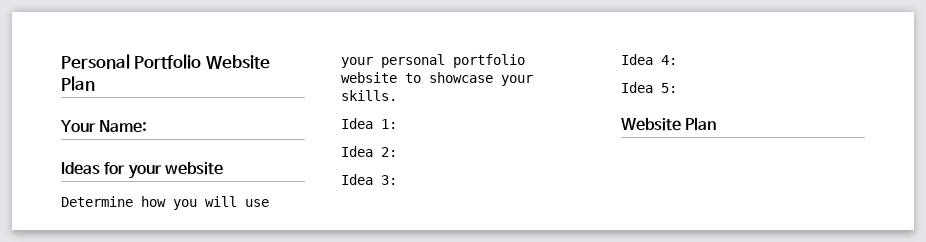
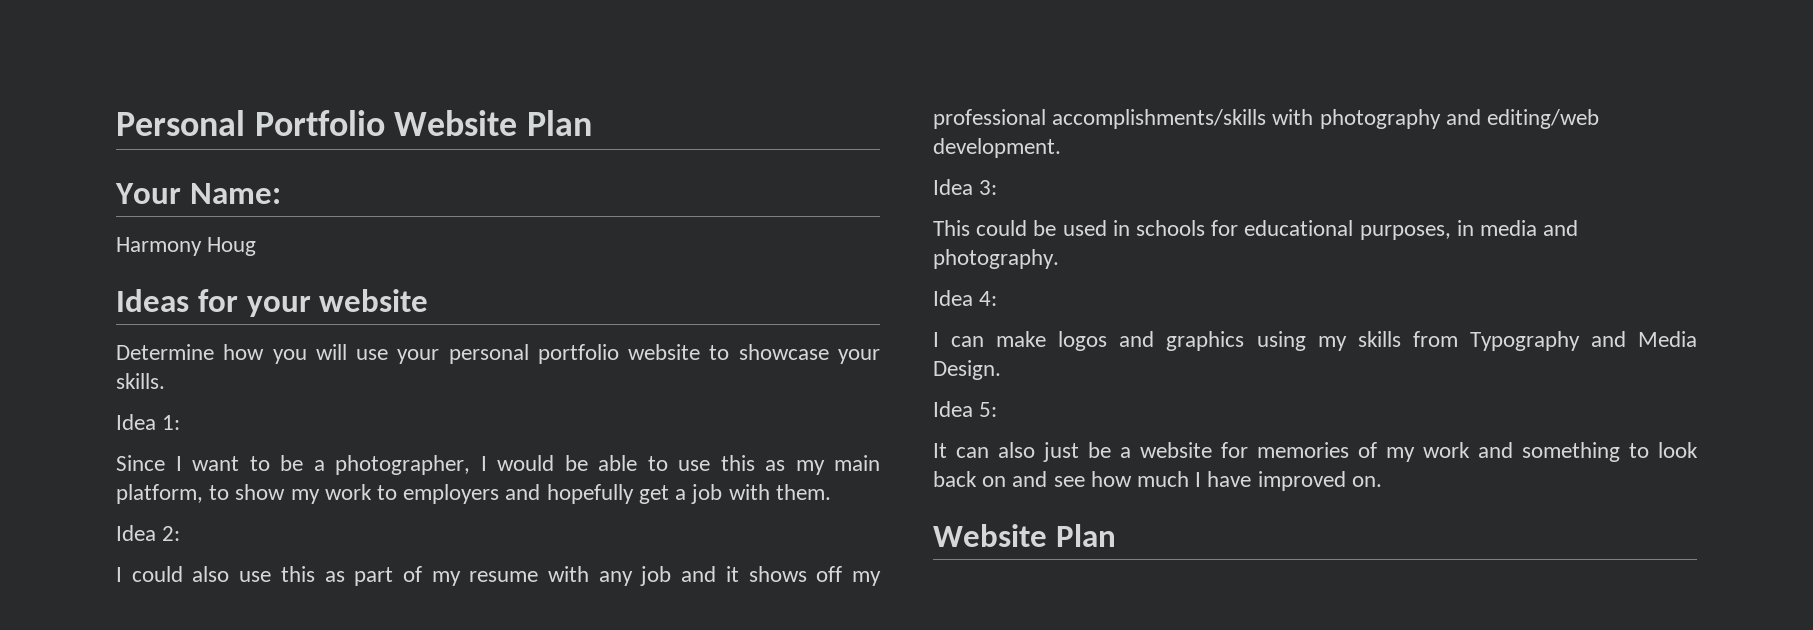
(148, 126) none -> [116,237,257,256] // Harmony Houg
[341,146,397,157] [341,174,397,185] [621,54,677,65] [621,82,677,93] Idea 2: // Idea 3: // Idea 4: // Idea 5: -> [116,455,880,475] [116,484,831,504] [116,525,181,541] [116,566,882,586] [933,109,1600,129] [933,138,1061,158] [933,179,998,195] [933,220,1579,240] [933,249,1059,269] [933,290,998,306] [933,331,1697,351] [933,360,1001,380] [933,401,998,417] [933,442,1698,462] [933,471,1382,491] Since I want to be a photographer, I would be able to use this as my main platform, to show my work to employers and hopefully get a job with them. // Idea 2: // I could also use this as part of my resume with any job and it shows off my professional accomplishments/skills with photography and editing/web development. // Idea 3: // This could be used in schools for educational purposes, in media and photography. // Idea 4: // I can make logos and graphics using my skills from Typography and Media Design. // Idea 5: // It can also just be a website for memories of my work and something to look back on and see how much I have improved on.

